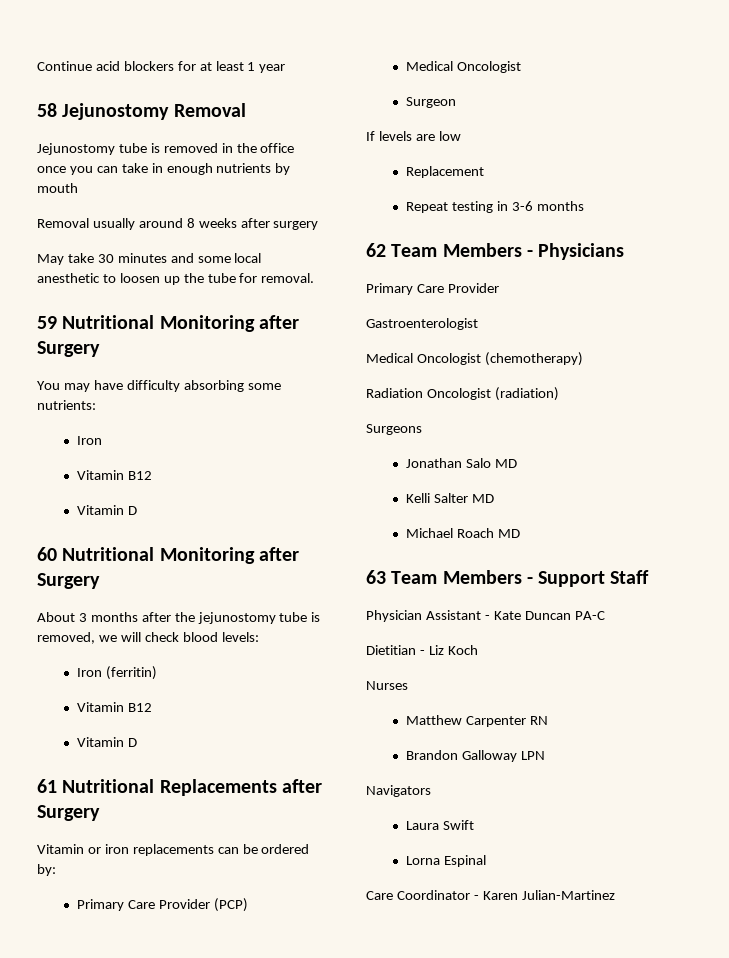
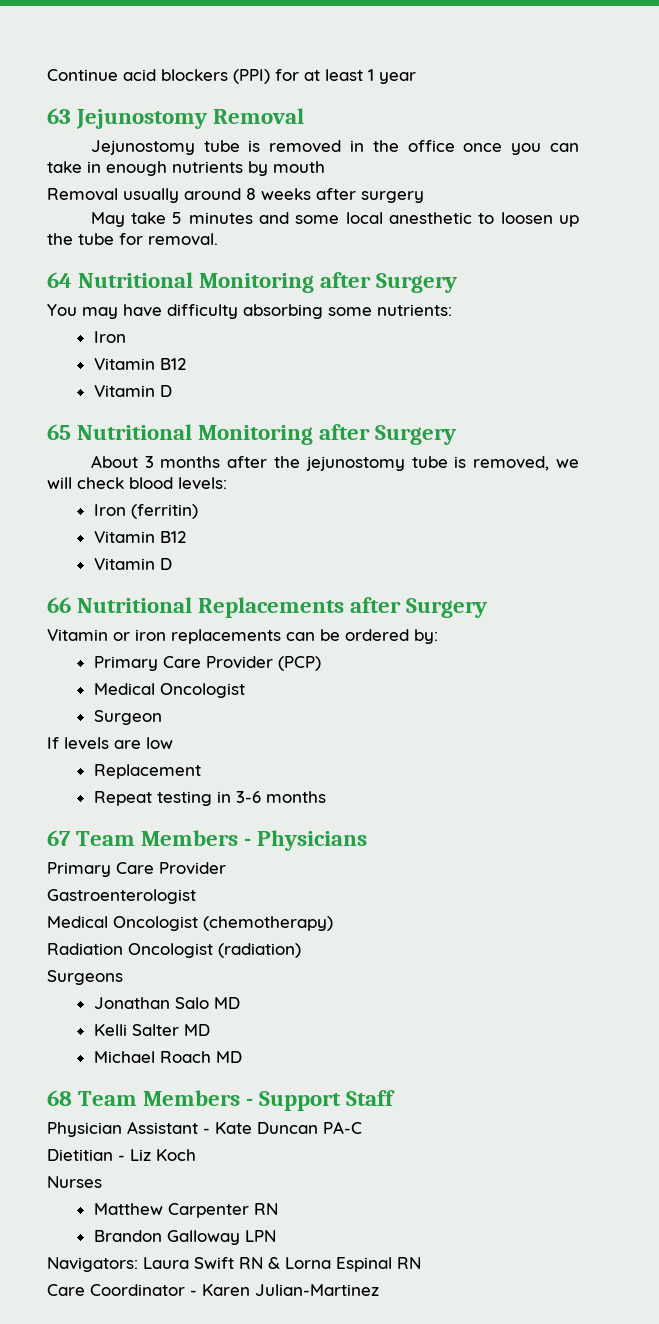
(174, 66) none -> [233,69,270,84] (PPI)
[37,103,57,117] 58 -> [47,108,71,124] 63
[97,254,114,263] 30 -> [172,212,183,224] 5
[37,316,57,329] 59 -> [47,272,72,288] 64
[37,547,57,561] 60 -> [47,424,71,440] 65
[37,779,57,793] 61 -> [47,597,71,613] 66
[366,243,386,257] 62 -> [47,830,71,846] 67
[366,570,386,584] 63 -> [47,1090,72,1106] 68
[366,785,431,797] Navigators // -> [47,1257,138,1272] Navigators:
(475, 825) // -> [239,1257,280,1269] RN &
(487, 861) none -> [397,1257,421,1269] RN

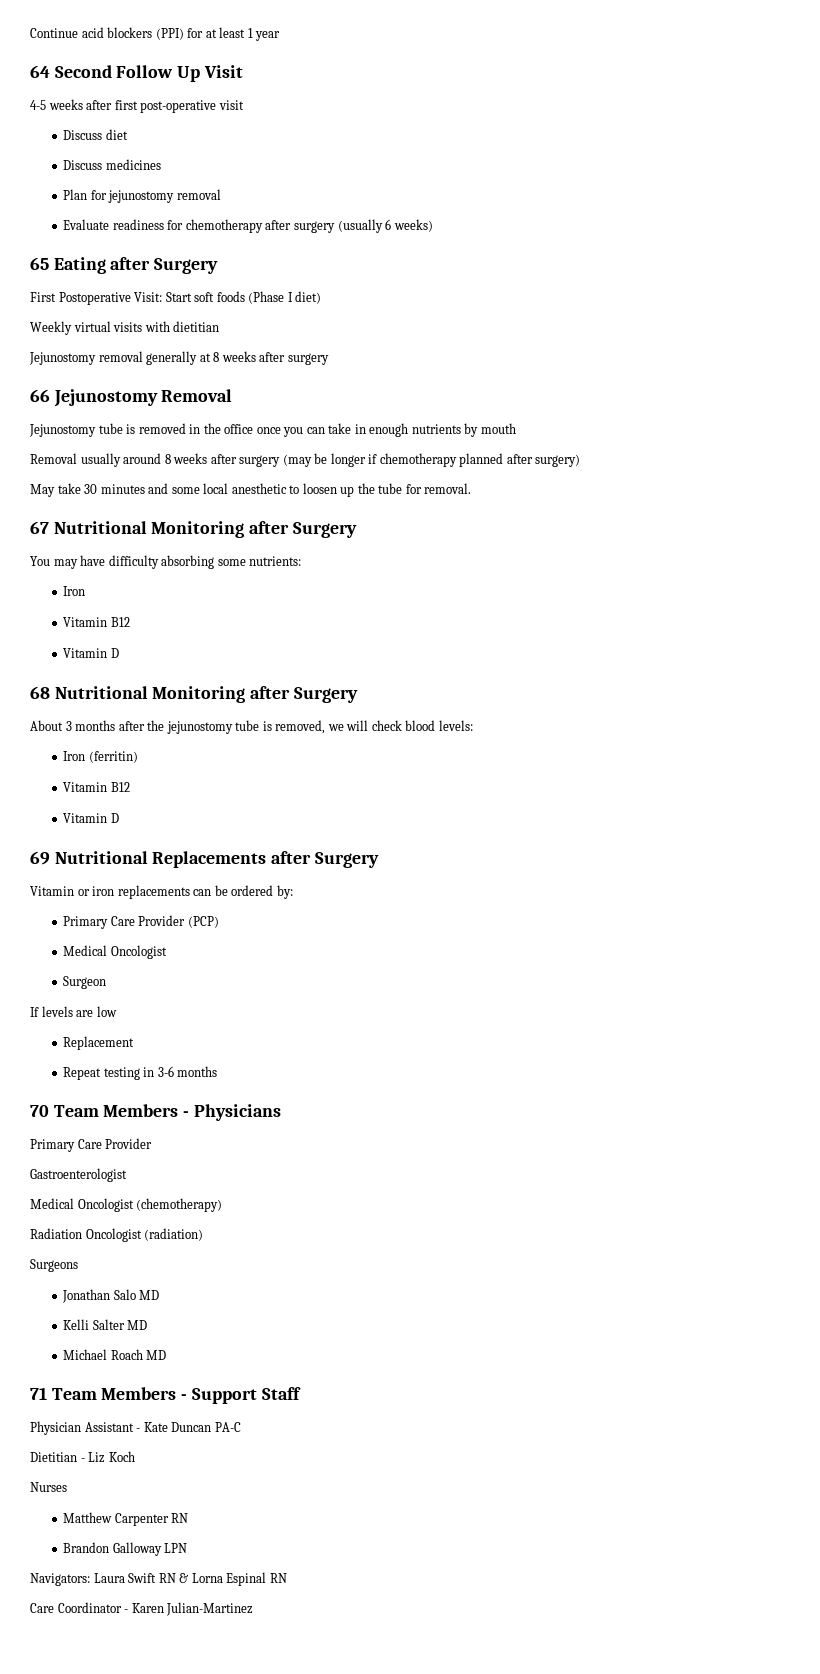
[47,108,71,124] 63 -> [30,65,243,82] [30,99,244,113] [63,129,128,140] [63,159,161,170] [63,189,221,203] [63,219,433,233] [30,257,219,274] [30,291,322,305] [30,321,220,335] [29,351,329,365] [30,389,50,402] 64 Second Follow Up Visit // 4-5 weeks after first post-operative visit // Discuss diet // Discuss medicines // Plan for jejunostomy removal // Evaluate readiness for chemotherapy after surgery (usually 6 weeks) // 65 Eating after Surgery // First Postoperative Visit: Start soft foods (Phase I diet) // Weekly virtual visits with dietitian // Jejunostomy removal generally at 8 weeks after surgery // 66
(424, 197) none -> [282,453,581,467] (may be longer if chemotherapy planned after surgery)
[172,212,183,224] 5 -> [84,484,98,494] 30
[47,272,72,288] 64 -> [30,521,49,534] 67
[47,424,71,440] 65 -> [30,686,50,699] 68
[47,597,71,613] 66 -> [30,851,50,865] 69
[47,830,71,846] 67 -> [30,1105,49,1117] 70
[47,1090,72,1106] 68 -> [30,1387,47,1400] 71

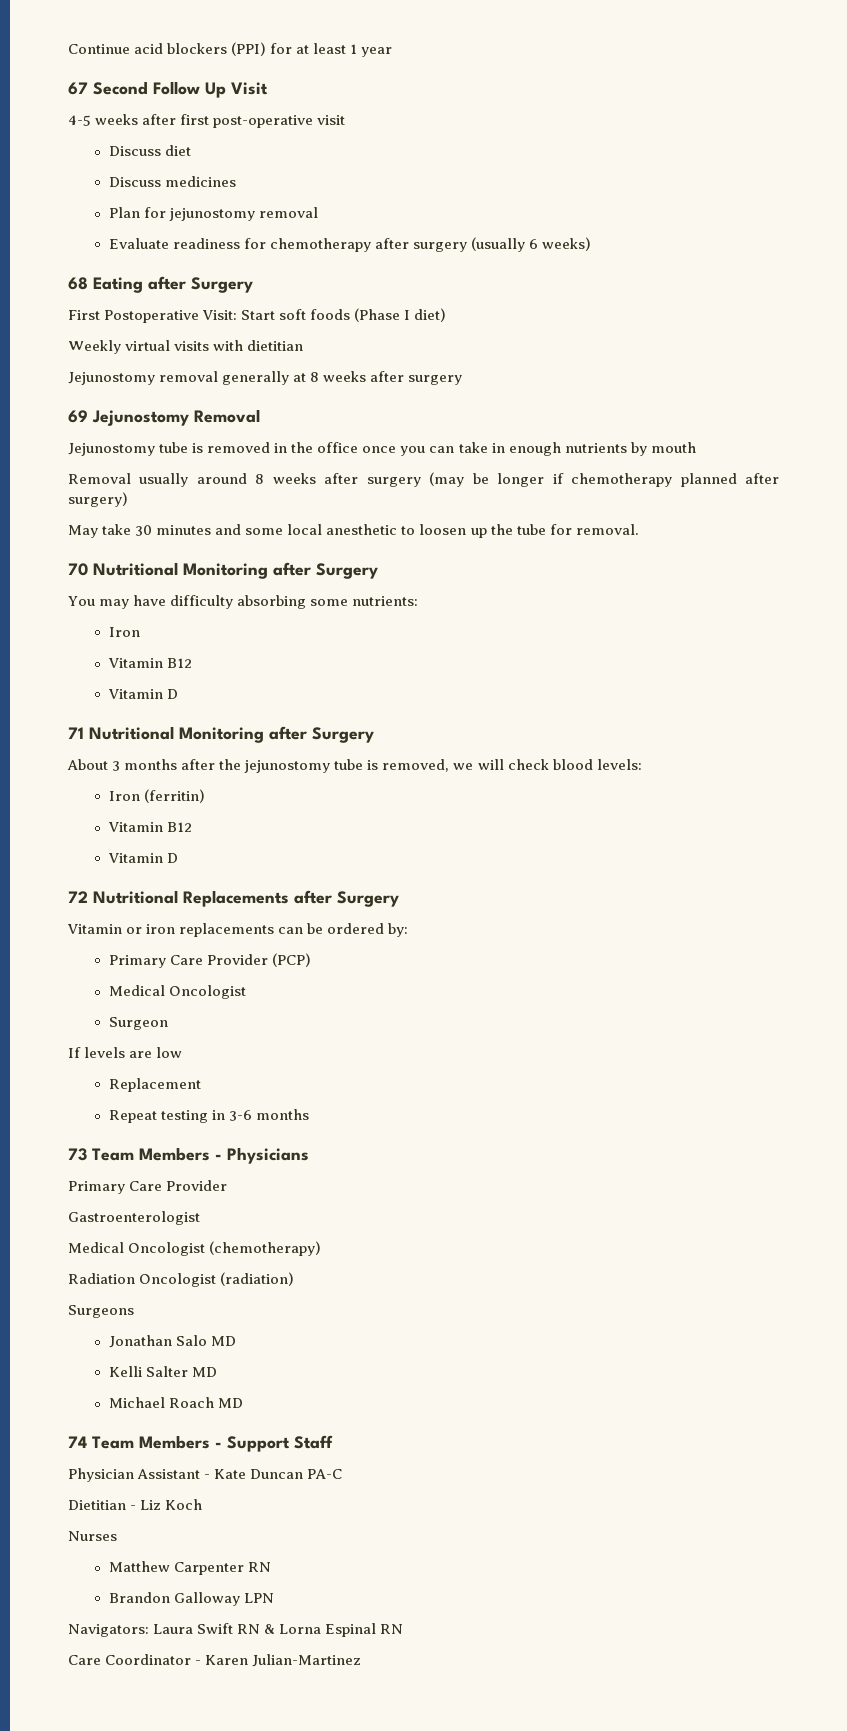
[30,65,50,78] 64 -> [68,82,88,95] 67
[30,257,49,270] 65 -> [68,277,88,290] 68
[30,389,50,402] 66 -> [68,410,88,423] 69
[30,521,49,534] 67 -> [68,563,88,576] 70
[30,686,50,699] 68 -> [68,727,84,739] 71
[30,851,50,865] 69 -> [68,891,88,903] 72
[30,1105,49,1117] 70 -> [68,1148,87,1161] 73
[30,1387,47,1400] 71 -> [68,1436,87,1448] 74

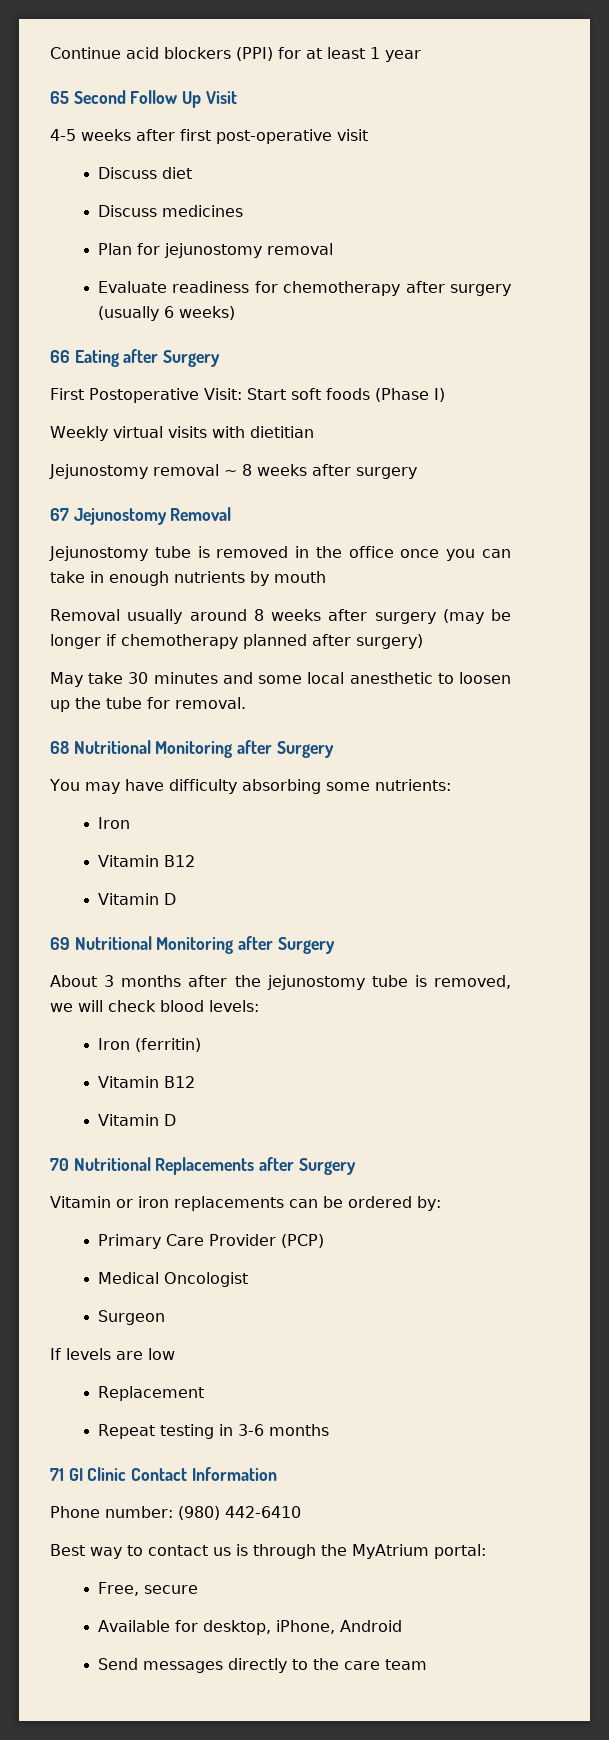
[68,82,88,95] 67 -> [50,91,69,104] 65
[68,277,88,290] 68 -> [50,350,70,363] 66
[404,308,447,322] I diet) -> [433,388,445,402] I)
[222,371,307,385] generally at -> [224,469,237,476] ~
[68,410,88,423] 69 -> [50,508,69,521] 67
[68,563,88,576] 70 -> [50,741,69,754] 68
[68,727,84,739] 71 -> [50,937,70,950] 69
[68,891,88,903] 72 -> [50,1158,69,1171] 70
[68,1147,309,1164] [68,1180,228,1194] [68,1211,200,1225] [68,1241,322,1256] [68,1272,295,1287] [68,1305,134,1318] [108,1335,236,1348] [108,1366,217,1377] [108,1397,243,1408] [68,1435,333,1452] [68,1468,343,1482] [68,1499,203,1510] [68,1531,117,1541] [108,1561,271,1575] [108,1592,274,1606] [68,1623,404,1637] [68,1654,362,1667] 73 Team Members - Physicians // Primary Care Provider // Gastroenterologist // Medical Oncologist (chemotherapy) // Radiation Oncologist (radiation) // Surgeons // Jonathan Salo MD // Kelli Salter MD // Michael Roach MD // 74 Team Members - Support Staff // Physician Assistant - Kate Duncan PA-C // Dietitian - Liz Koch // Nurses // Matthew Carpenter RN // Brandon Galloway LPN // Navigators: Laura Swift RN & Lorna Espinal RN // Care Coordinator - Karen Julian-Martinez -> [50,1467,277,1481] [50,1506,301,1520] [50,1544,486,1559] [98,1582,199,1596] [98,1620,403,1635] [98,1658,428,1673] 71 GI Clinic Contact Information // Phone number: (980) 442-6410 // Best way to contact us is through the MyAtrium portal: // Free, secure // Available for desktop, iPhone, Android // Send messages directly to the care team

